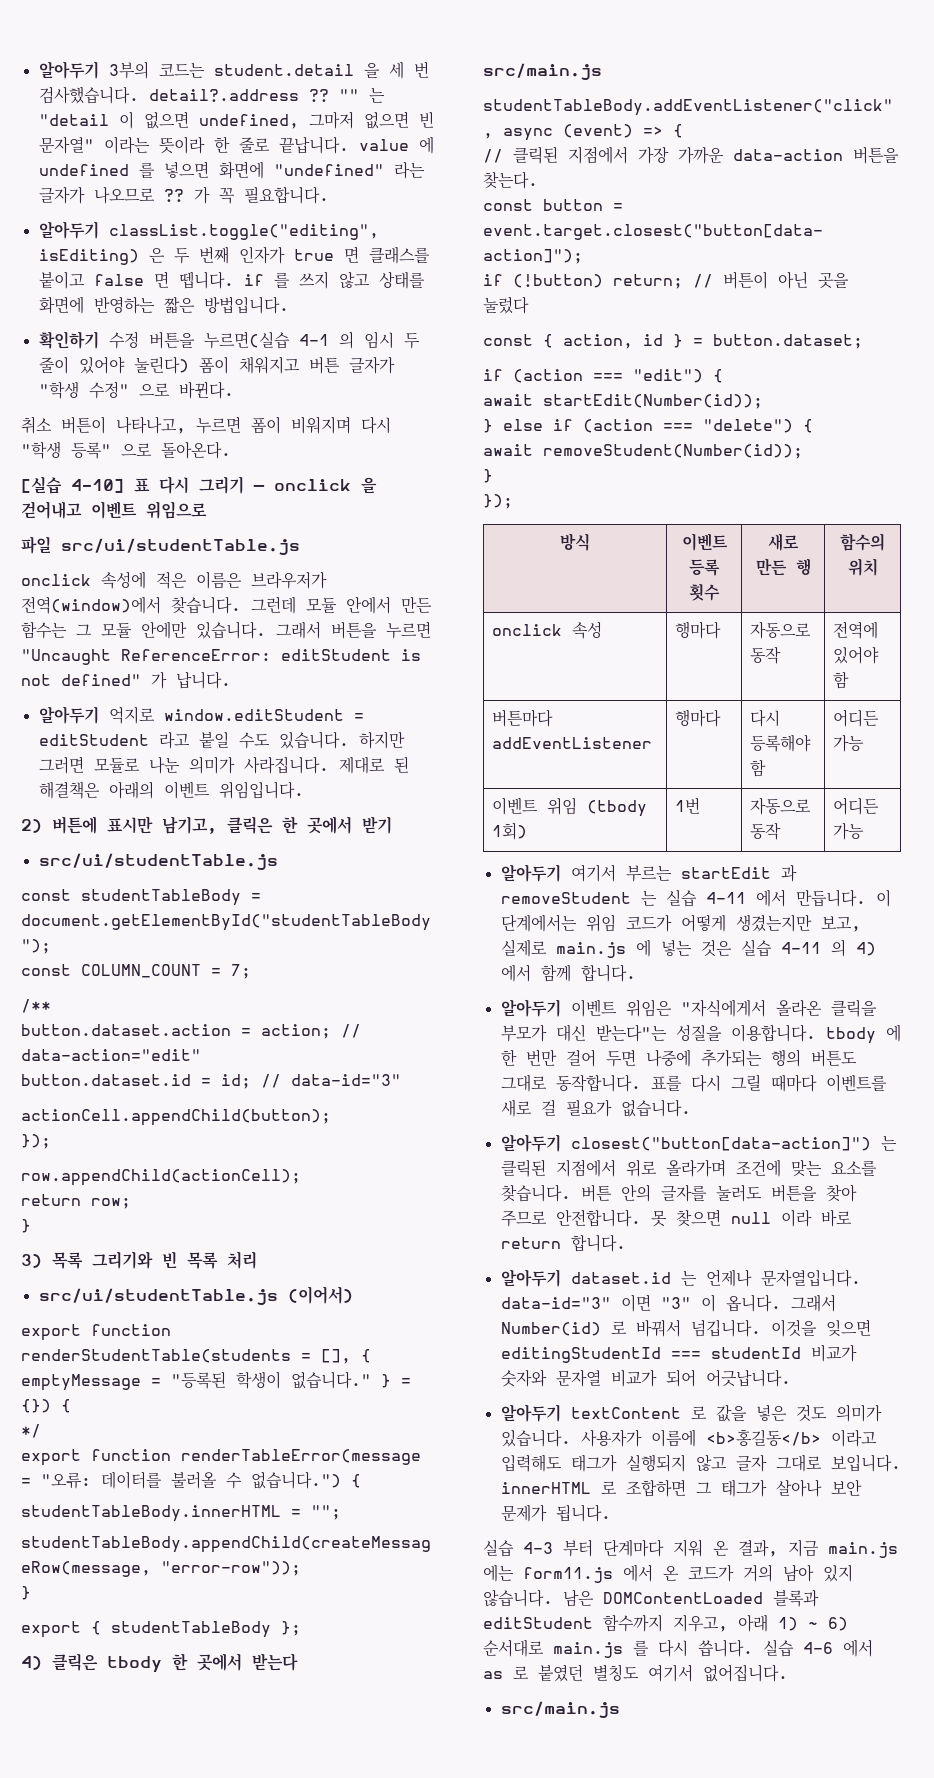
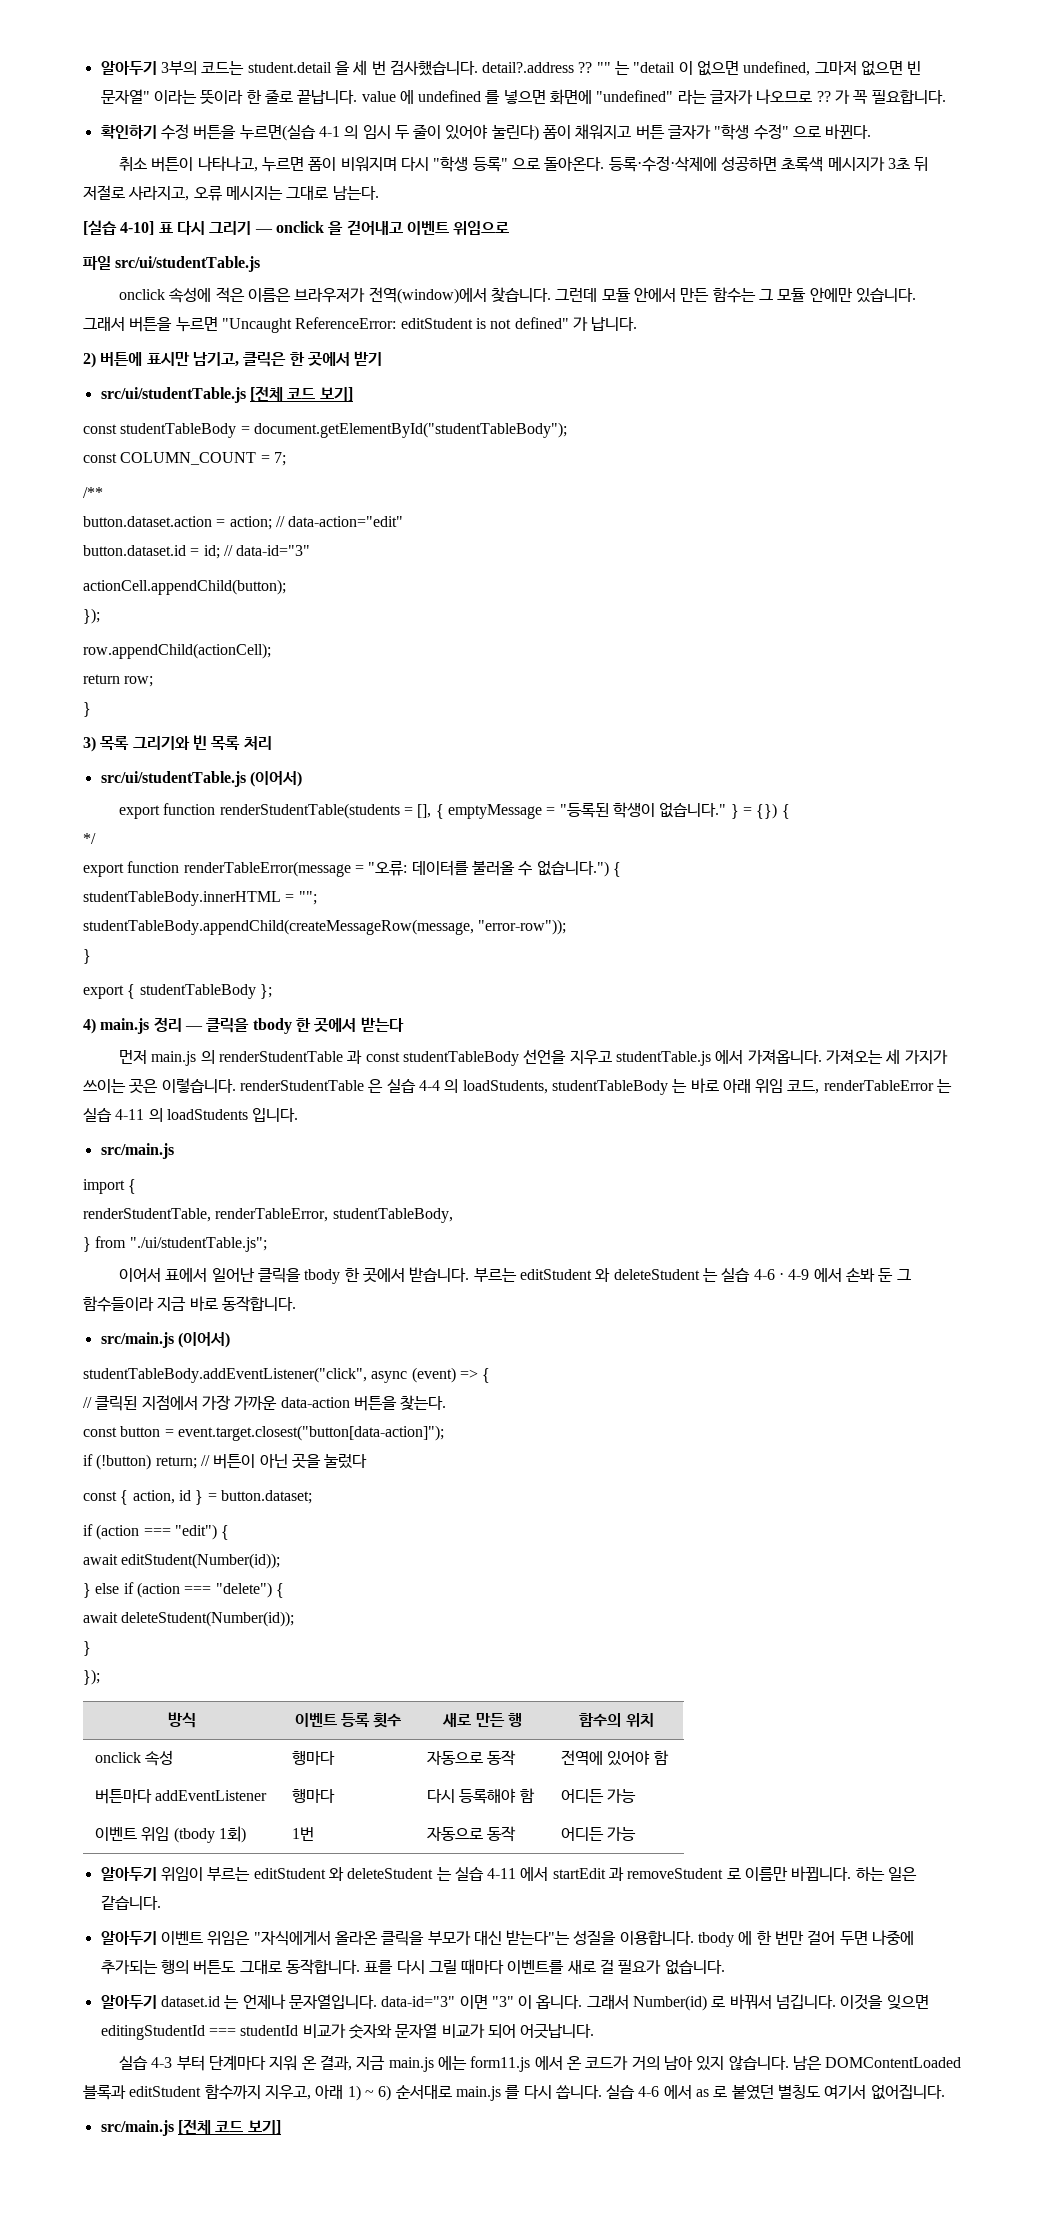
[38,221,379,240] [38,246,430,265] [38,271,425,289] [38,296,289,314] // 알아두기 classList.toggle("editing", isEditing) 은 두 번째 인자가 true 면 클래스를 붙이고 false 면 뗍니다. if 를 쓰지 않고 상태를 화면에 반영하는 짧은 방법입니다. -> (946, 97) none
(231, 450) none -> [608,156,929,172] [83,185,379,201] 등록·수정·삭제에 성공하면 초록색 메시지가 3초 뒤 저절로 사라지고, 오류 메시지는 그대로 남는다.
[38,706,364,724] [38,731,405,749] [38,756,409,774] [38,781,304,799] // 알아두기 억지로 window.editStudent = editStudent 라고 붙일 수도 있습니다. 하지만 그러면 모듈로 나눈 의미가 사라집니다. 제대로 된 해결책은 아래의 이벤트 위임입니다. -> (638, 324) none
(278, 861) none -> [249,386,353,401] [전체 코드 보기]
[52,1653,98,1671] 클릭은 -> [100,1017,250,1034] main.js 정리 — 클릭을
[483,63,602,80] src/main.js -> [119,1049,948,1066] [83,1078,953,1095] [83,1108,299,1122] [100,1143,174,1159] [83,1179,137,1194] [83,1208,453,1223] [83,1236,267,1252] [119,1267,911,1284] [83,1296,296,1312] [100,1332,230,1348] 먼저 main.js 의 renderStudentTable 과 const studentTableBody 선언을 지우고 studentTable.js 에서 가져옵니다. 가져오는 세 가지가 쓰이는 곳은 이렇습니다. renderStudentTable 은 실습 4-4 의 loadStudents, studentTableBody 는 바로 아래 위임 코드, renderTableError 는 실습 4-11 의 loadStudents 입니다. // src/main.js // import { // renderStudentTable, renderTableError, studentTableBody, // } from "./ui/studentTable.js"; // 이어서 표에서 일어난 클릭을 tbody 한 곳에서 받습니다. 부르는 editStudent 와 deleteStudent 는 실습 4-6 · 4-9 에서 손봐 둔 그 함수들이라 지금 바로 동작합니다. // src/main.js (이어서)
[543,394,763,409] startEdit(Number(id)); -> [121,1553,281,1569] editStudent(Number(id));
[543,444,803,459] removeStudent(Number(id)); -> [121,1611,295,1627] deleteStudent(Number(id));
[570,864,797,882] [500,889,891,907] [500,914,861,932] [500,939,876,958] [500,964,636,982] 여기서 부르는 startEdit 과 removeStudent 는 실습 4-11 에서 만듭니다. 이 단계에서는 위임 코드가 어떻게 생겼는지만 보고, 실제로 main.js 에 넣는 것은 실습 4-11 의 4) 에서 함께 합니다. -> [160,1866,918,1881] [100,1895,161,1910] 위임이 부르는 editStudent 와 deleteStudent 는 실습 4-11 에서 startEdit 과 removeStudent 로 이름만 바뀝니다. 하는 일은 같습니다.
[500,1134,897,1152] [500,1159,877,1177] [500,1184,857,1202] [500,1209,852,1227] [500,1234,626,1252] // 알아두기 closest("button[data-action]") 는 클릭된 지점에서 위로 올라가며 조건에 맞는 요소를 찾습니다. 버튼 안의 글자를 눌러도 버튼을 찾아 주므로 안전합니다. 못 찾으면 null 이라 바로 return 합니다. -> (725, 1967) none
[500,1404,882,1422] [500,1429,877,1447] [500,1454,901,1472] [500,1479,862,1497] [500,1504,611,1522] // 알아두기 textContent 로 값을 넣은 것도 의미가 있습니다. 사용자가 이름에 <b>홍길동</b> 이라고 입력해도 태그가 실행되지 않고 글자 그대로 보입니다. innerHTML 로 조합하면 그 태그가 살아나 보안 문제가 됩니다. -> (595, 2031) none
(620, 1709) none -> [177,2119,281,2134] [전체 코드 보기]

